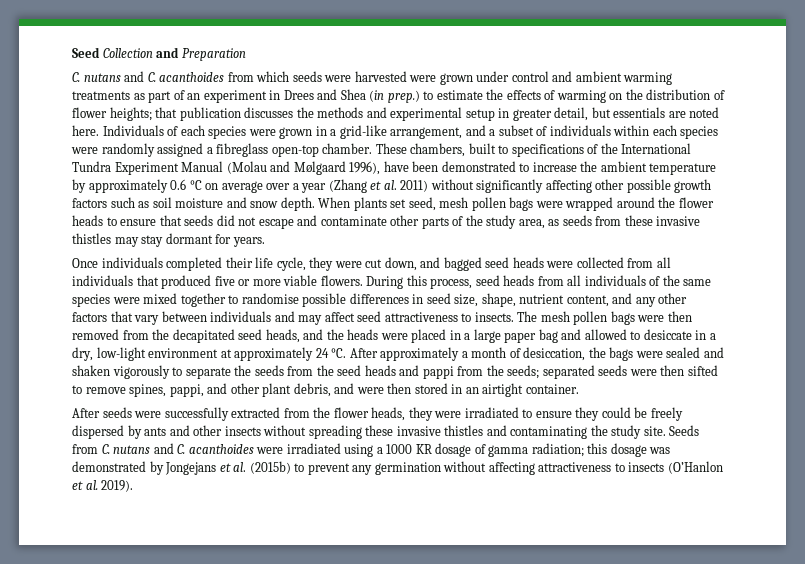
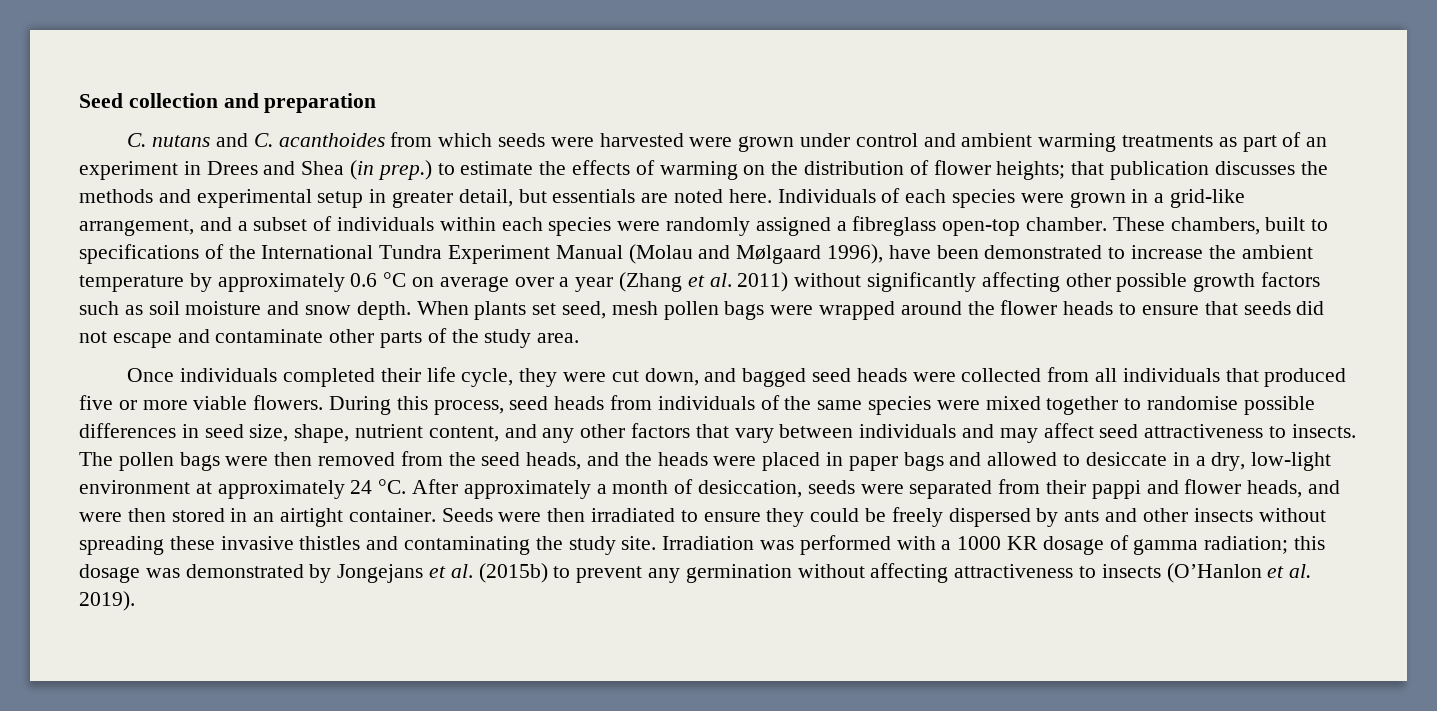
[102,47,246,61] Collection and Preparation -> [128,93,377,113] collection and preparation
[518,215,701,229] [72,233,265,247] area, as seeds from these invasive thistles may stay dormant for years. -> [537,333,580,343] area.
[567,275,582,286] all -> (653, 402) none
[540,311,570,322] mesh -> (113, 459) none
[172,329,235,343] decapitated -> (476, 459) none
[464,329,558,343] a large paper bag -> [848,452,944,471] paper bags
[588,347,724,361] [72,365,718,379] [72,383,331,397] the bags were sealed and shaken vigorously to separate the seeds from the seed heads and pappi from the seeds; separated seeds were then sifted to remove spines, pappi, and other plant debris, -> [807,479,1303,499] seeds were separated from their pappi and flower heads,
[72,407,462,421] // After seeds were successfully extracted from the flower heads, they were -> [441,508,586,522] Seeds were then
[669,425,700,436] [72,443,374,457] Seeds from C. nutans and C. acanthoides were irradiated using -> [662,535,936,555] Irradiation was performed with

